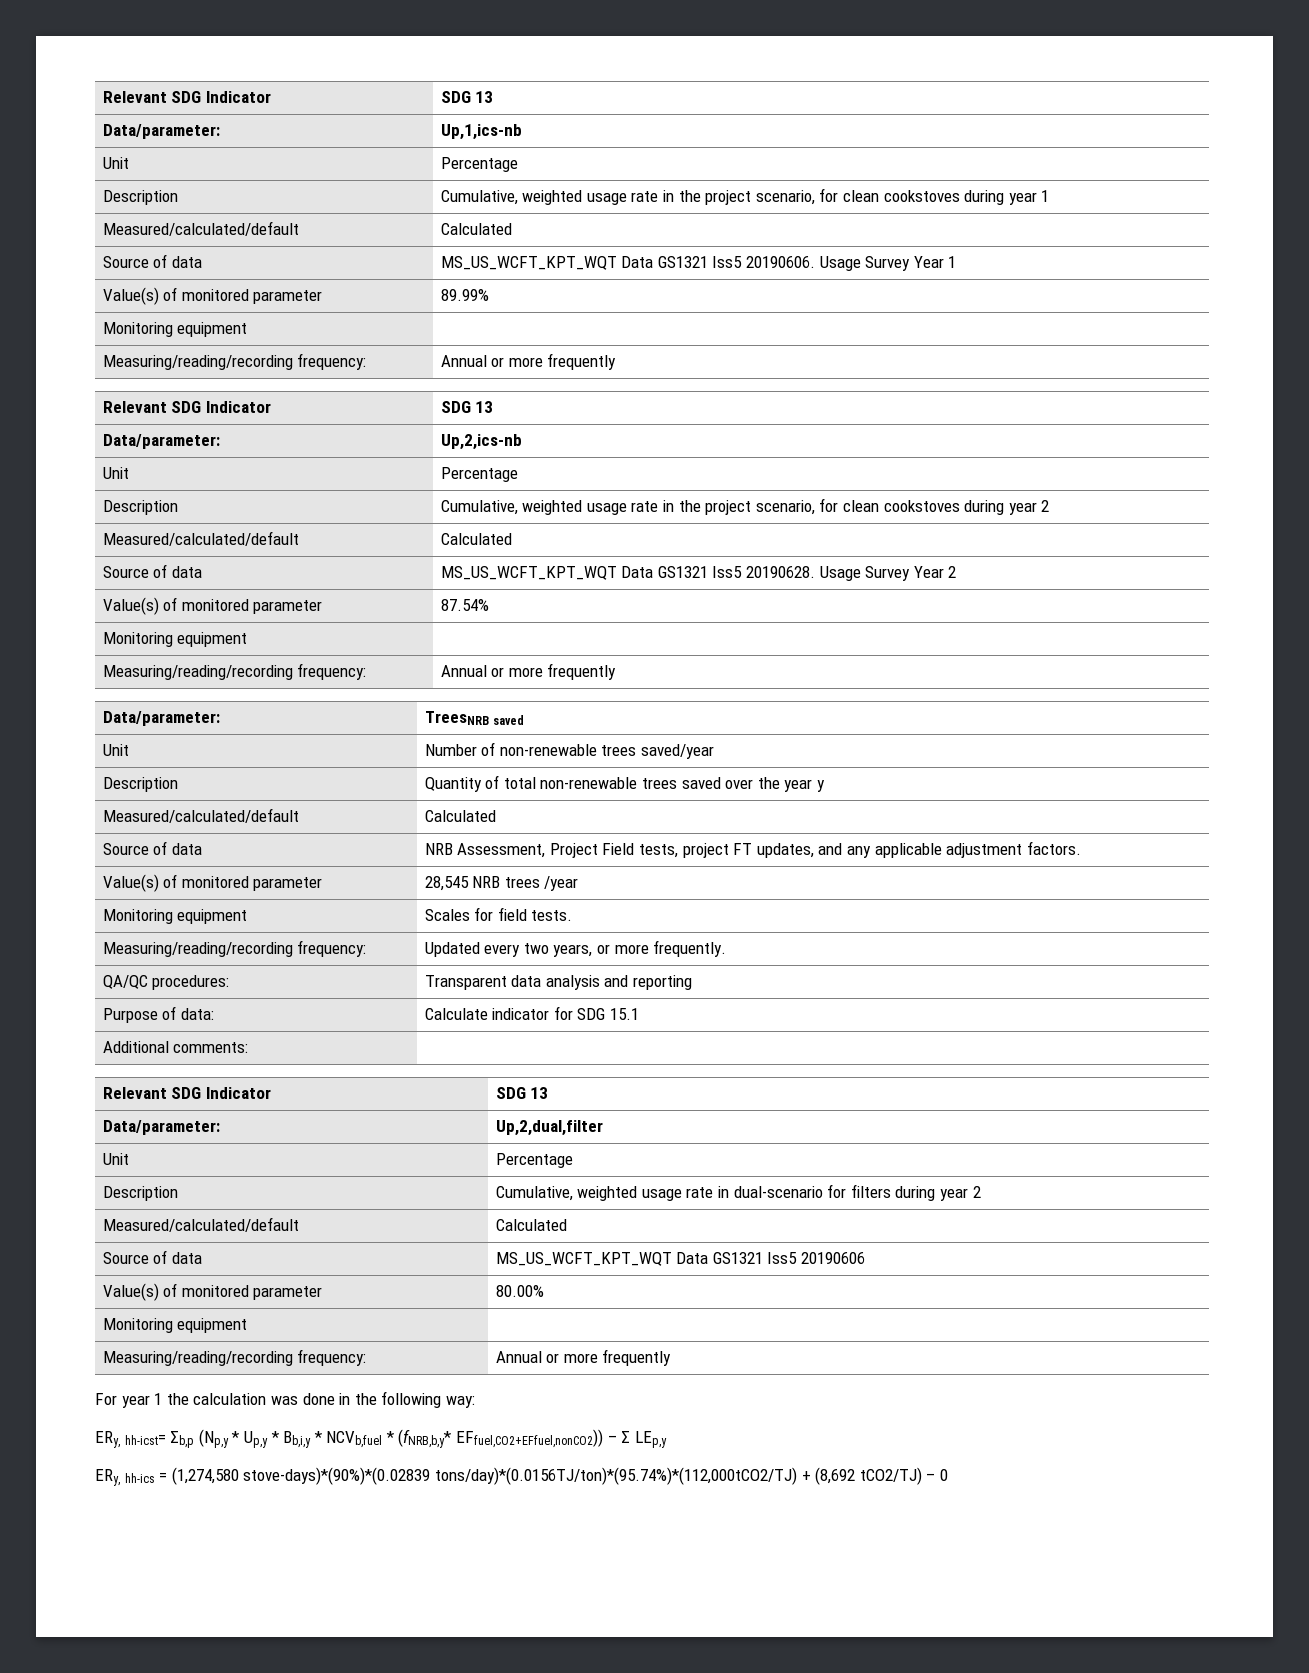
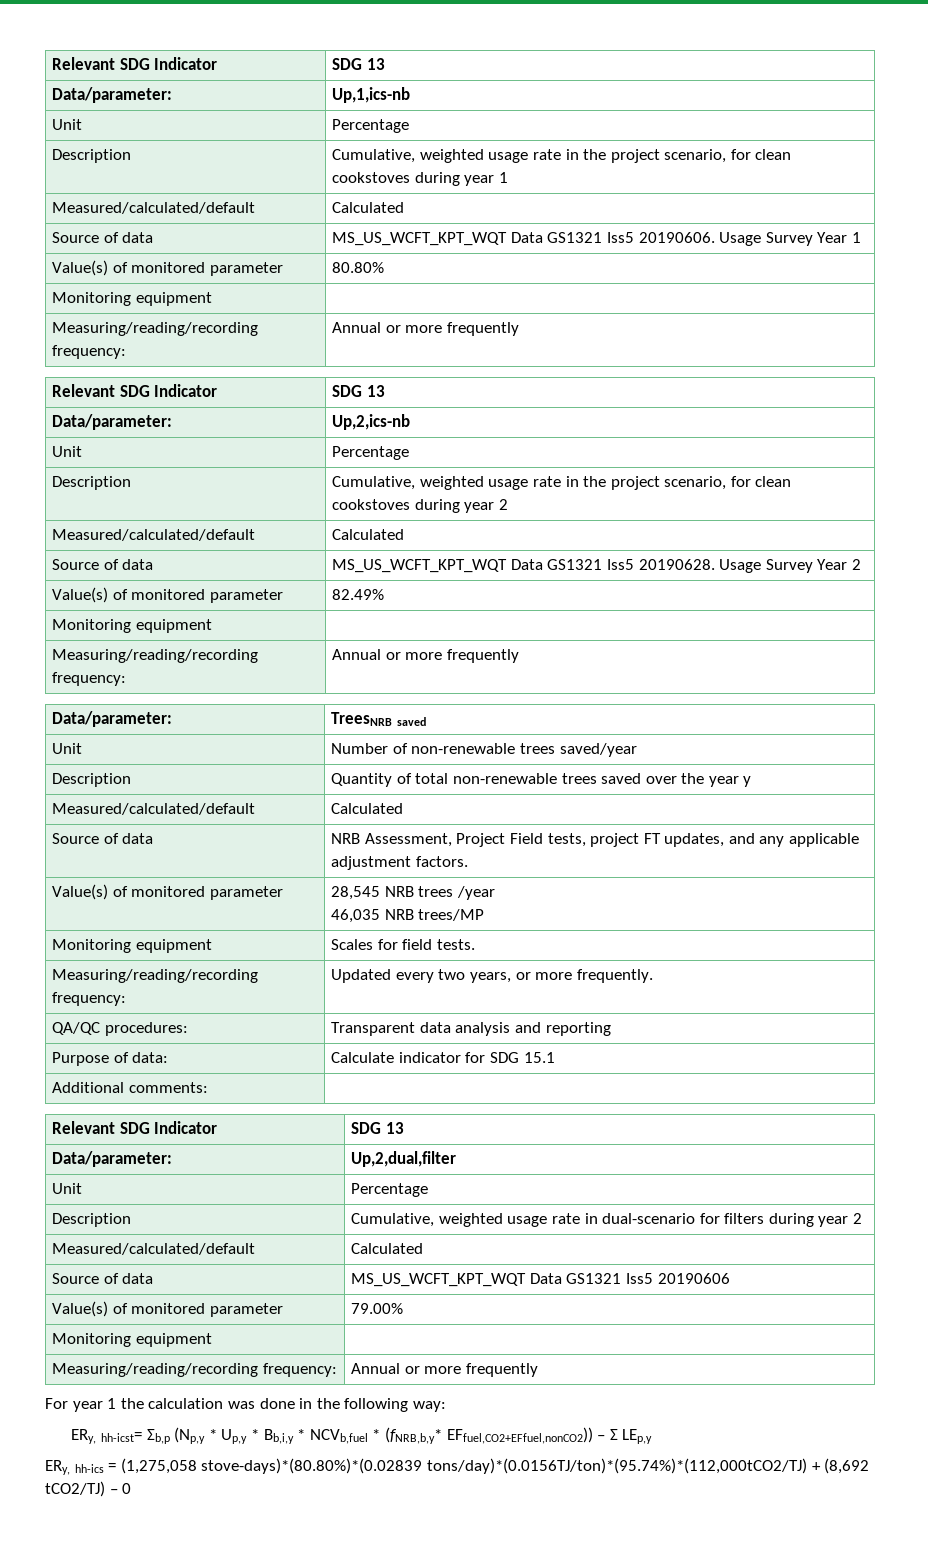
[440,289,489,301] 89.99% -> [332,262,385,273] 80.80%
[440,599,489,611] 87.54% -> [332,589,385,600] 82.49%
(579, 883) none -> [331,909,485,923] // 46,035 NRB trees/MP
[495,1285,544,1297] 80.00% -> [351,1303,404,1314] 79.00%
[171,1467,431,1485] (1,274,580 stove-days)*(90%)*(0.02839 -> [120,1458,423,1474] (1,275,058 stove-days)*(80.80%)*(0.02839

